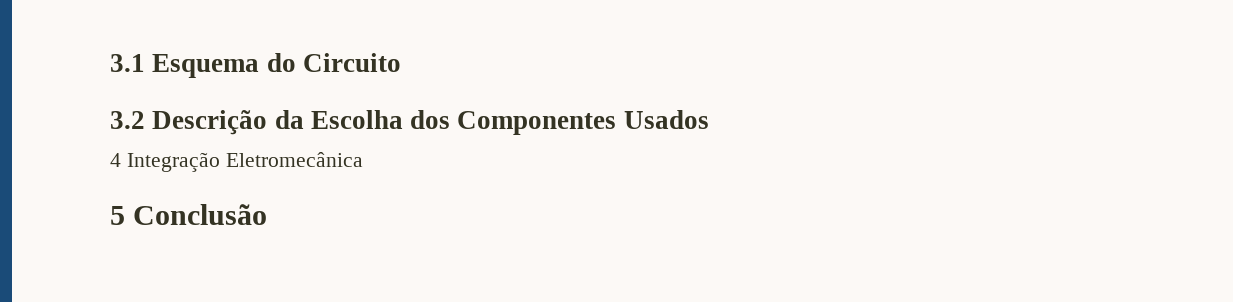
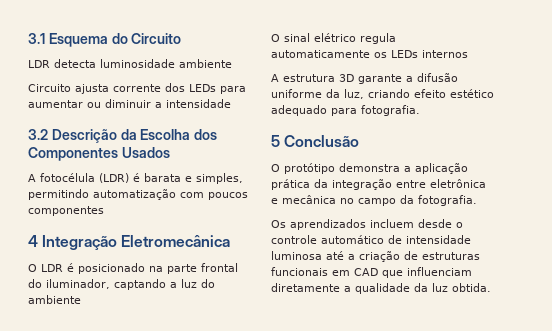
(401, 62) none -> [28,59,232,68] [28,83,246,94] [28,99,231,108] // LDR detecta luminosidade ambiente // Circuito ajusta corrente dos LEDs para aumentar ou diminuir a intensidade
[110,152,363,172] [110,204,268,225] 4 Integração Eletromecânica // 5 Conclusão -> [28,173,243,184] [28,189,248,200] [28,206,104,216] [28,235,231,250] [28,263,238,274] [28,279,215,290] [28,295,81,304] [271,33,396,44] [271,50,468,58] [271,73,458,84] [271,89,494,99] [271,105,420,116] [271,135,360,147] [271,163,468,174] [271,179,486,190] [271,195,477,206] [271,219,463,230] [271,235,471,244] [271,251,480,262] [271,267,472,278] [271,283,491,294] A fotocélula (LDR) é barata e simples, permitindo automatização com poucos componentes // 4 Integração Eletromecânica // O LDR é posicionado na parte frontal do iluminador, captando a luz do ambiente // O sinal elétrico regula automaticamente os LEDs internos // A estrutura 3D garante a difusão uniforme da luz, criando efeito estético adequado para fotografia. // 5 Conclusão // O protótipo demonstra a aplicação prática da integração entre eletrônica e mecânica no campo da fotografia. // Os aprendizados incluem desde o controle automático de intensidade luminosa até a criação de estruturas funcionais em CAD que influenciam diretamente a qualidade da luz obtida.

